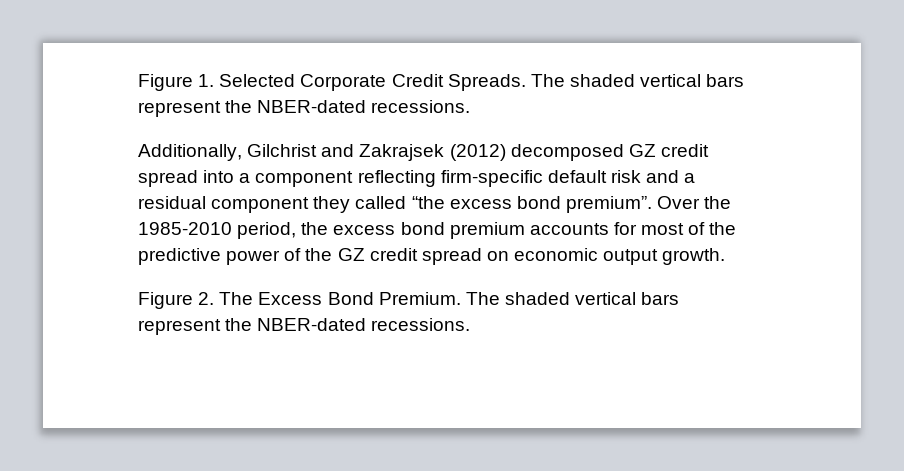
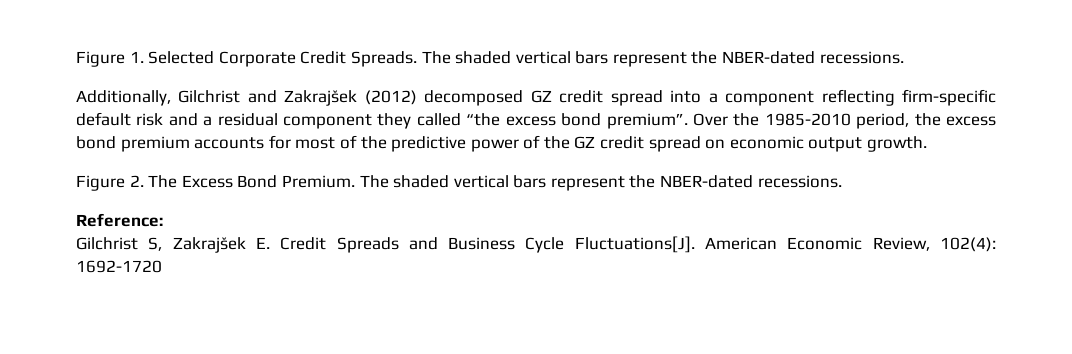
[359,144,445,161] Zakrajsek -> [284,90,358,106] Zakrajšek
(471, 324) none -> [76,213,163,227] [76,236,996,253] [76,260,162,273] // Reference: // Gilchrist S, Zakrajšek E. Credit Spreads and Business Cycle Fluctuations[J]. American Economic Review, 102(4): 1692-1720

